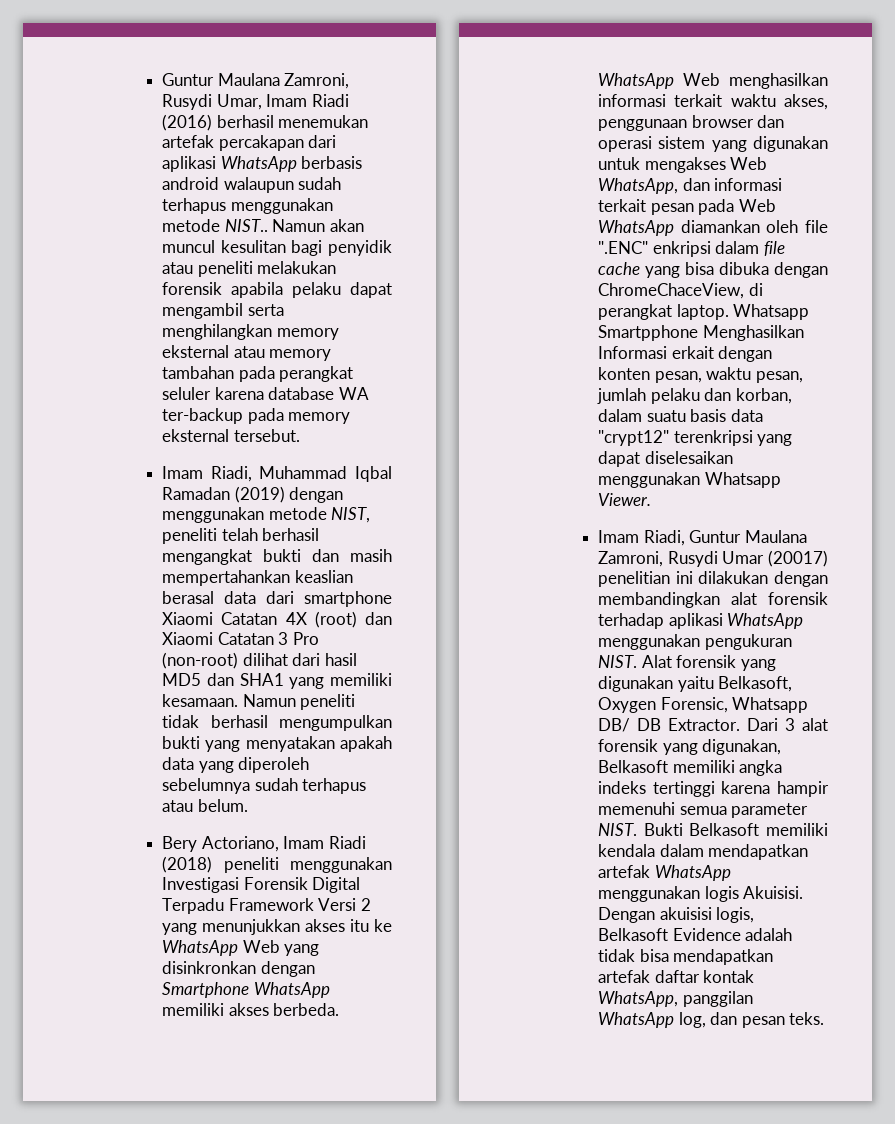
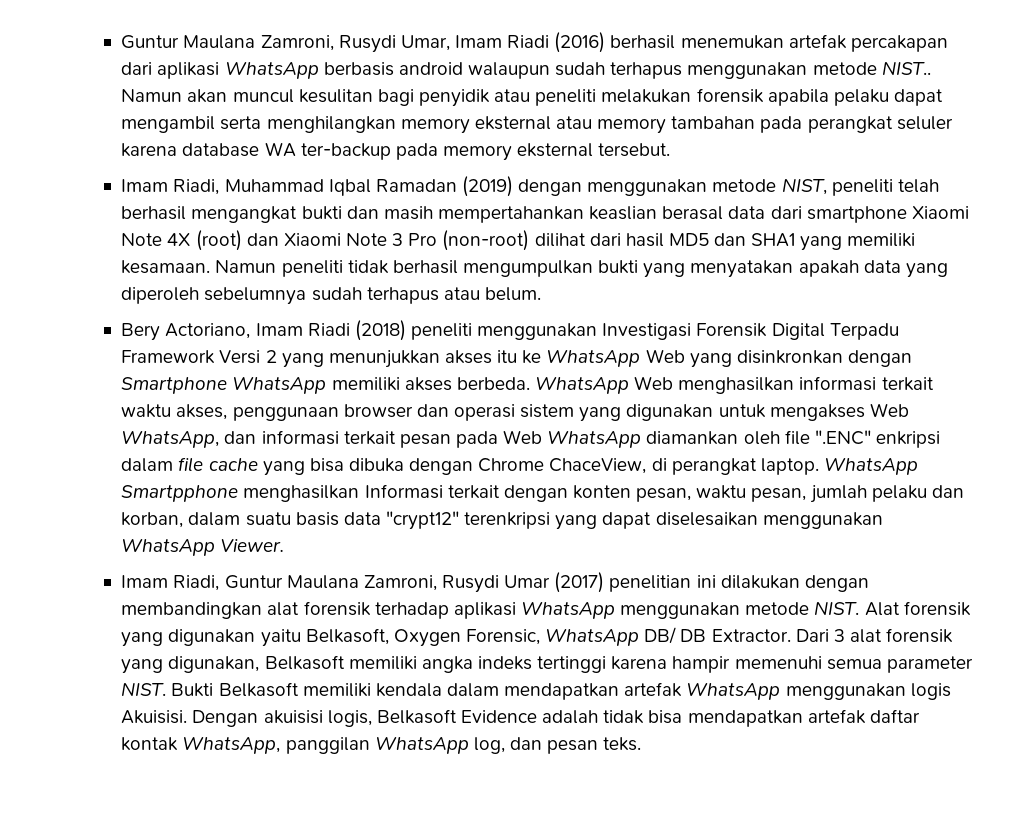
[221,612,278,625] Catatan -> [121,233,163,246] Note
[217,632,274,645] Catatan -> [345,233,387,246] Note
[598,283,745,299] ChromeChaceView, -> [478,458,647,474] Chrome ChaceView,
[733,304,810,320] [598,325,804,341] [598,346,714,359] Whatsapp Smartpphone Menghasilkan Informasi erkait -> [823,458,918,475] [121,484,500,502] WhatsApp Smartpphone menghasilkan Informasi terkait
[704,472,781,488] Whatsapp -> [121,539,216,556] WhatsApp
[768,550,828,567] (20017) -> [554,572,605,593] (2017)
[704,634,792,650] pengukuran -> [745,602,810,615] metode
[732,697,809,713] Whatsapp -> [545,629,640,646] WhatsApp

